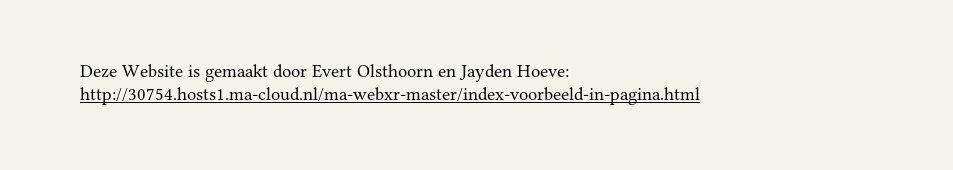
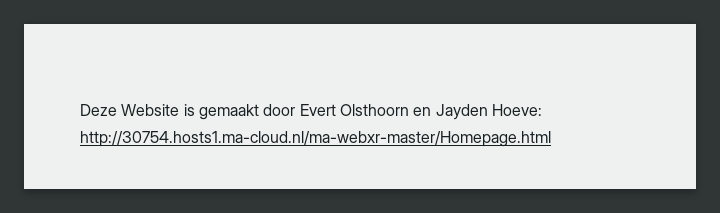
[80,87,700,105] http://30754.hosts1.ma-cloud.nl/ma-webxr-master/index-voorbeeld-in-pagina.html -> [80,131,551,147] http://30754.hosts1.ma-cloud.nl/ma-webxr-master/Homepage.html

